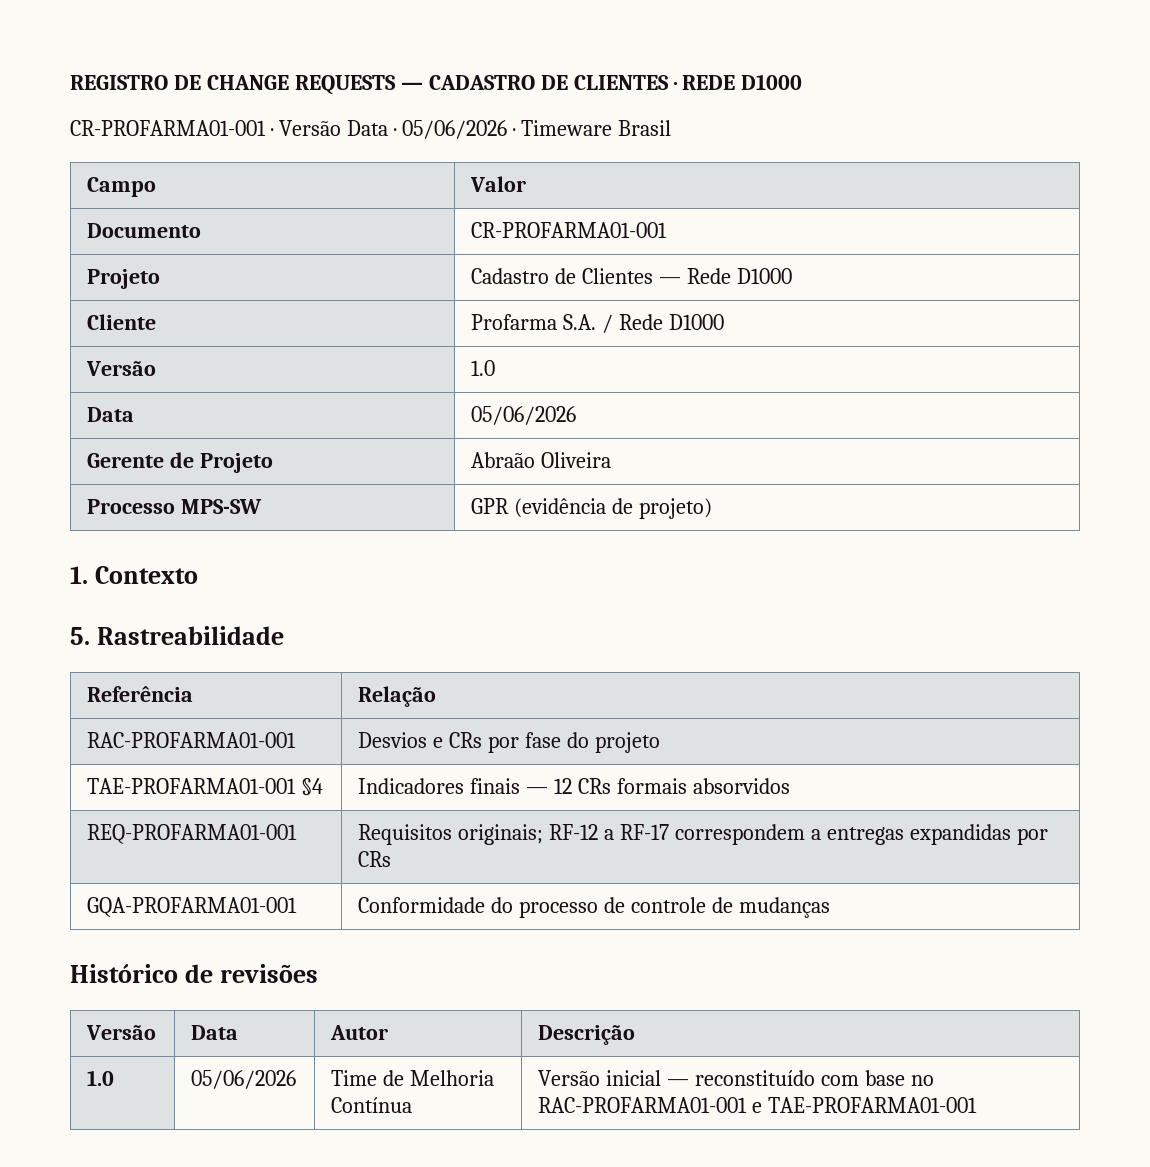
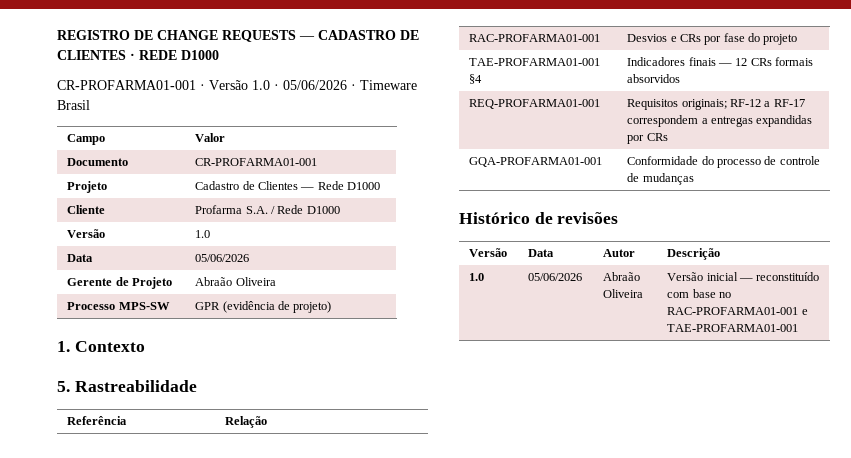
[346,120,388,136] Data -> [252,80,270,90] 1.0
[331,1070,495,1086] [331,1097,413,1113] Time de Melhoria Contínua -> [603,272,641,281] [603,289,644,298] Abraão Oliveira

